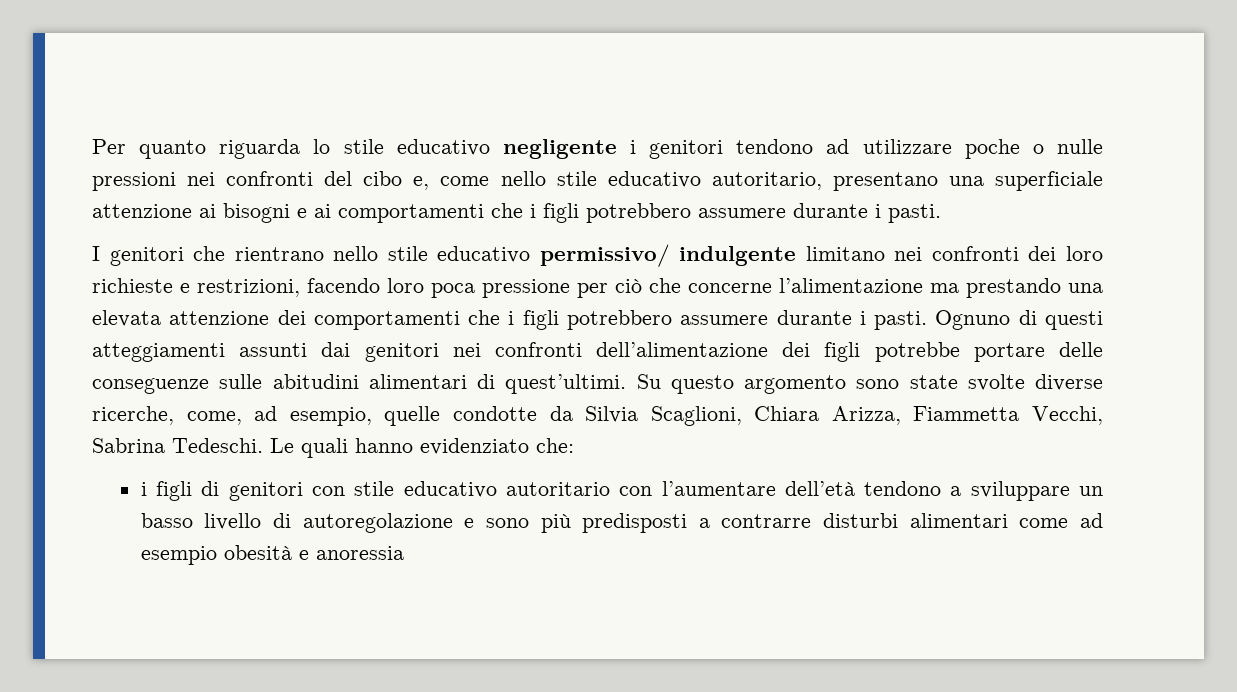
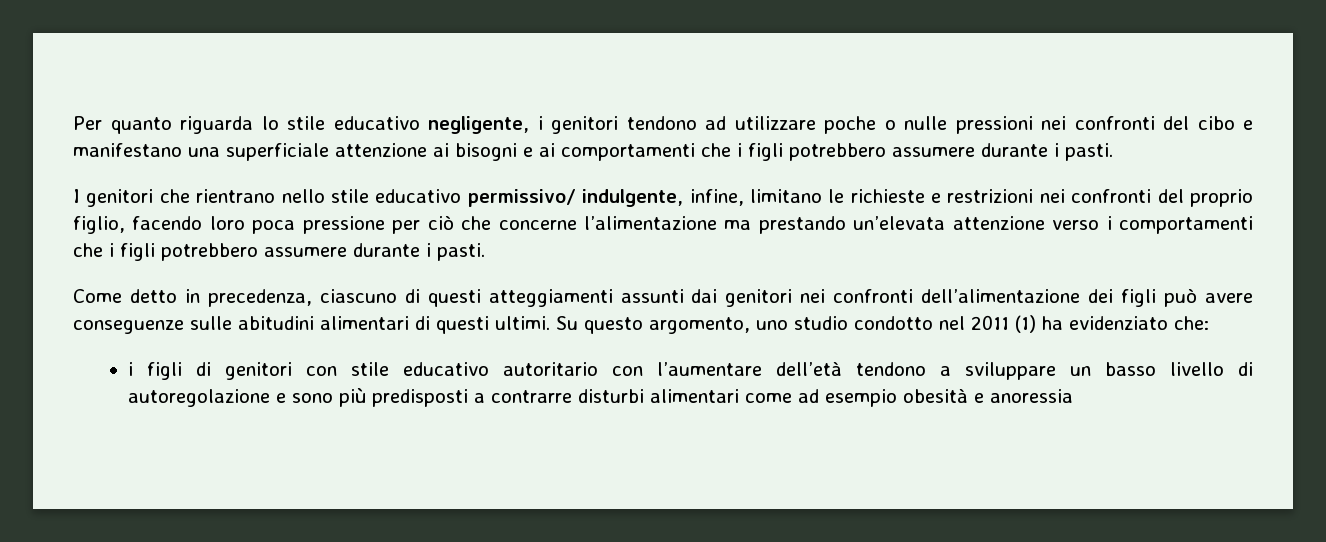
[502,139,617,159] negligente -> [428,116,529,134] negligente,
[413,171,938,191] e, come nello stile educativo autoritario, presentano -> [1243,120,1253,130] [73,143,182,157] e manifestano
[679,246,1103,266] [92,278,300,297] indulgente limitano nei confronti dei loro richieste e restrizioni, -> [582,189,1254,207] [73,216,125,234] indulgente, infine, limitano le richieste e restrizioni nei confronti del proprio figlio,
[1068,283,1103,293] [92,310,1011,330] una elevata attenzione dei comportamenti che i figli potrebbero assumere durante i pasti. Ognuno -> [853,216,1253,234] [73,243,485,261] [73,289,397,307] un’elevata attenzione verso i comportamenti che i figli potrebbero assumere durante i pasti. // Come detto in precedenza, ciascuno
[874,342,1103,362] potrebbe portare delle -> [1164,289,1254,307] può avere
[505,374,1103,394] [92,406,1103,426] [92,438,413,458] quest’ultimi. Su questo argomento sono state svolte diverse ricerche, come, ad esempio, quelle condotte da Silvia Scaglioni, Chiara Arizza, Fiammetta Vecchi, Sabrina Tedeschi. Le quali hanno -> [436,315,1063,334] questi ultimi. Su questo argomento, uno studio condotto nel 2011 (1) ha

